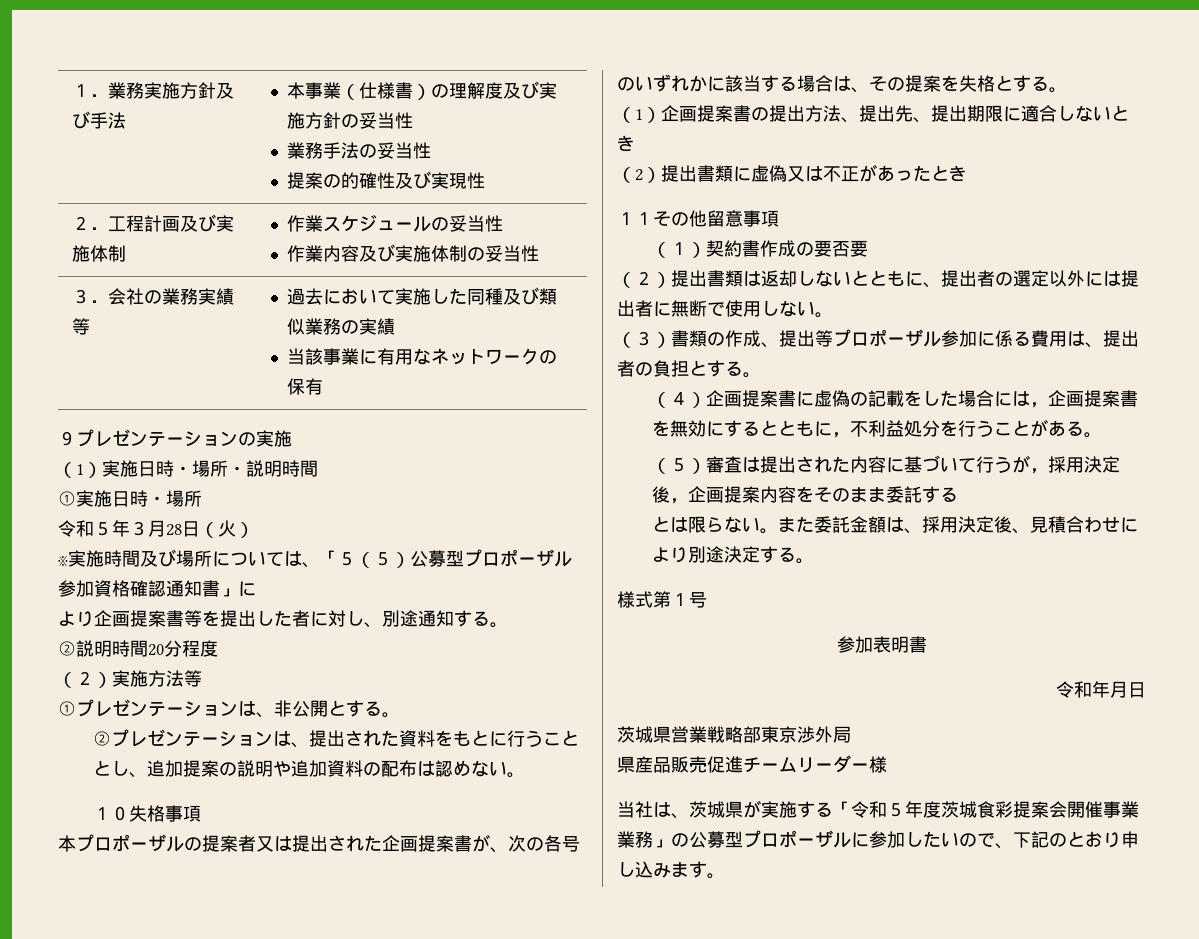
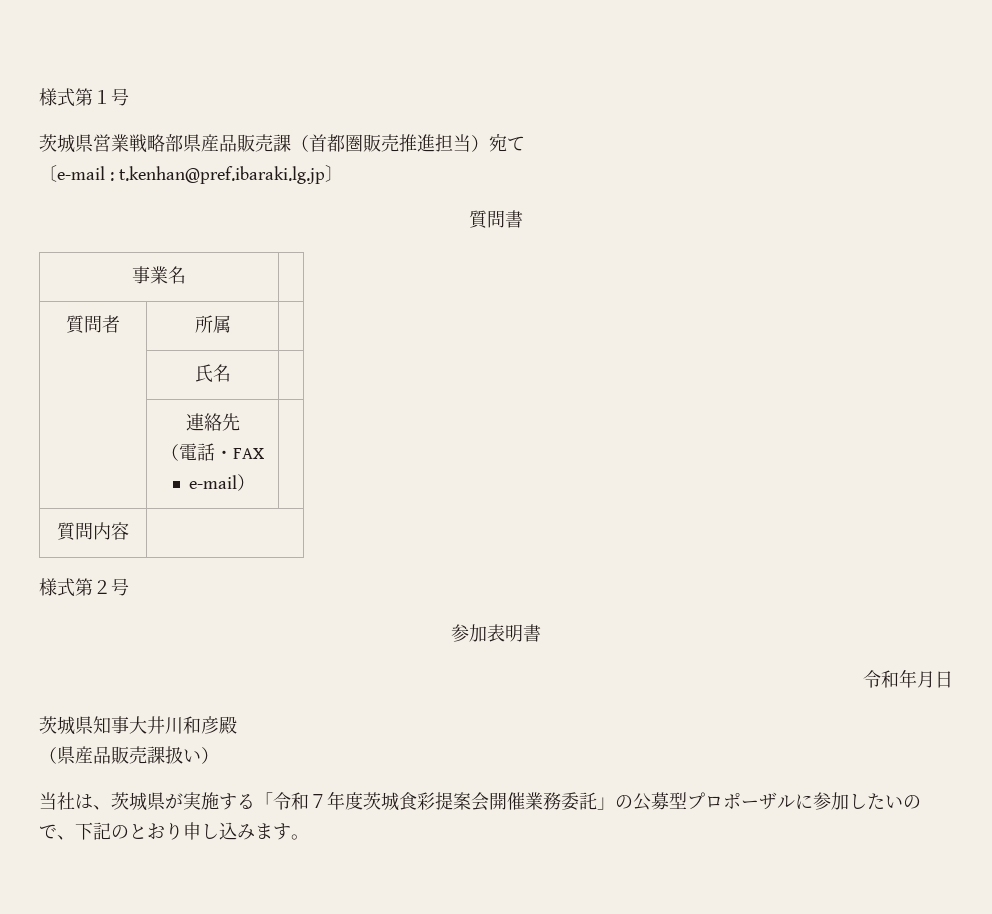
[72,82,235,99] [72,111,127,129] [287,81,558,100] [287,112,414,129] [287,142,432,159] [287,171,486,189] [72,214,235,232] [72,245,127,262] [287,215,504,232] [287,244,540,262] [72,288,235,305] [72,318,91,335] [287,287,558,305] [287,318,396,335] [287,348,558,365] [287,378,324,395] [58,429,292,447] [58,460,318,478] [58,490,202,507] [58,520,254,538] [58,549,572,568] [58,580,256,597] [58,610,508,628] [58,640,218,657] [58,670,202,688] [58,699,400,718] [92,729,579,748] [92,760,525,778] [92,805,201,822] [58,834,580,853] [617,74,1067,93] [617,105,1129,123] [617,135,635,152] [617,164,967,183] [617,210,779,227] [651,240,868,258] [617,270,1139,288] [617,300,833,318] [617,329,1139,348] [617,360,761,378] [651,390,1138,408] [651,419,1102,438] [651,455,1120,474] [651,486,958,504] [651,516,1138,534] [651,546,814,564] [617,591,689,608] １．業務実施方針及び手法 | 本事業（仕様書）の理解度及び実施方針の妥当性 // 業務手法の妥当性 // 提案の的確性及び実現性 // ２．工程計画及び実施体制 | 作業スケジュールの妥当性 // 作業内容及び実施体制の妥当性 // ３．会社の業務実績等 | 過去において実施した同種及び類似業務の実績 // 当該事業に有用なネットワークの保有 // ９プレゼンテーションの実施 // （1）実施日時・場所・説明時間 // ①実施日時・場所 // 令和５年３月28日（火） // ※実施時間及び場所については、「５（５）公募型プロポーザル参加資格確認通知書」に // より企画提案書等を提出した者に対し、別途通知する。 // ②説明時間20分程度 // （２）実施方法等 // ①プレゼンテーションは、非公開とする。 // ②プレゼンテーションは、提出された資料をもとに行うこととし、追加提案の説明や追加資料の配布は認めない。 // １０失格事項 // 本プロポーザルの提案者又は提出された企画提案書が、次の各号のいずれかに該当する場合は、その提案を失格とする。 // （1）企画提案書の提出方法、提出先、提出期限に適合しないとき // （2）提出書類に虚偽又は不正があったとき // １１その他留意事項 // （１）契約書作成の要否要 // （２）提出書類は返却しないとともに、提出者の選定以外には提出者に無断で使用しない。 // （３）書類の作成、提出等プロポーザル参加に係る費用は、提出者の負担とする。 // （４）企画提案書に虚偽の記載をした場合には，企画提案書を無効にするとともに，不利益処分を行うことがある。 // （５）審査は提出された内容に基づいて行うが，採用決定後，企画提案内容をそのまま委託する // とは限らない。また委託金額は、採用決定後、見積合わせにより別途決定する。 // 様式第１ -> [39,88,129,107] [39,134,525,153] [39,165,343,184] [469,210,523,229] [132,266,186,284] [66,315,120,334] [194,315,231,333] [194,364,231,383] [185,413,240,431] [161,443,264,461] [189,474,256,491] [57,522,129,541] [39,578,111,597] 様式第１号 // 茨城県営業戦略部県産品販売課（首都圏販売推進担当）宛て // 〔e-mail : t.kenhan@pref.ibaraki.lg.jp〕 // 質問書 // 事業名 | // 質問者 | 所属 | // | 氏名 | // | 連絡先 // （電話・FAX // e-mail） | // 質問内容 | // 様式第２
[671,726,851,743] [617,755,887,773] 営業戦略部東京渉外局 // 県産品販売促進チームリーダー様 -> [93,716,237,734] [39,746,219,764] 知事大井川和彦殿 // （県産品販売課扱い）
[887,803,905,817] ５ -> [309,794,327,808] ７
[1103,801,1139,818] [617,831,653,848] 事業業務 -> [525,792,597,811] 業務委託

